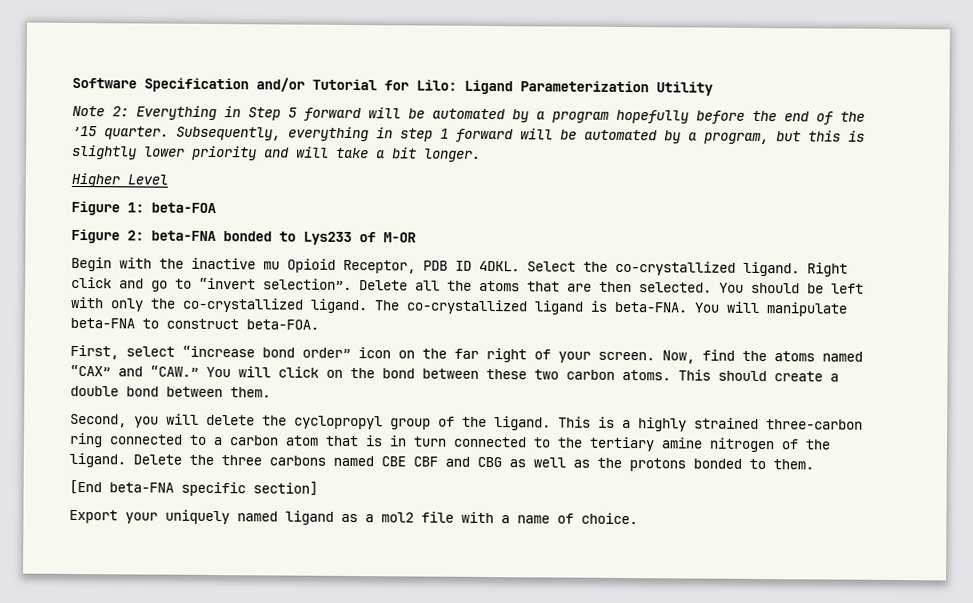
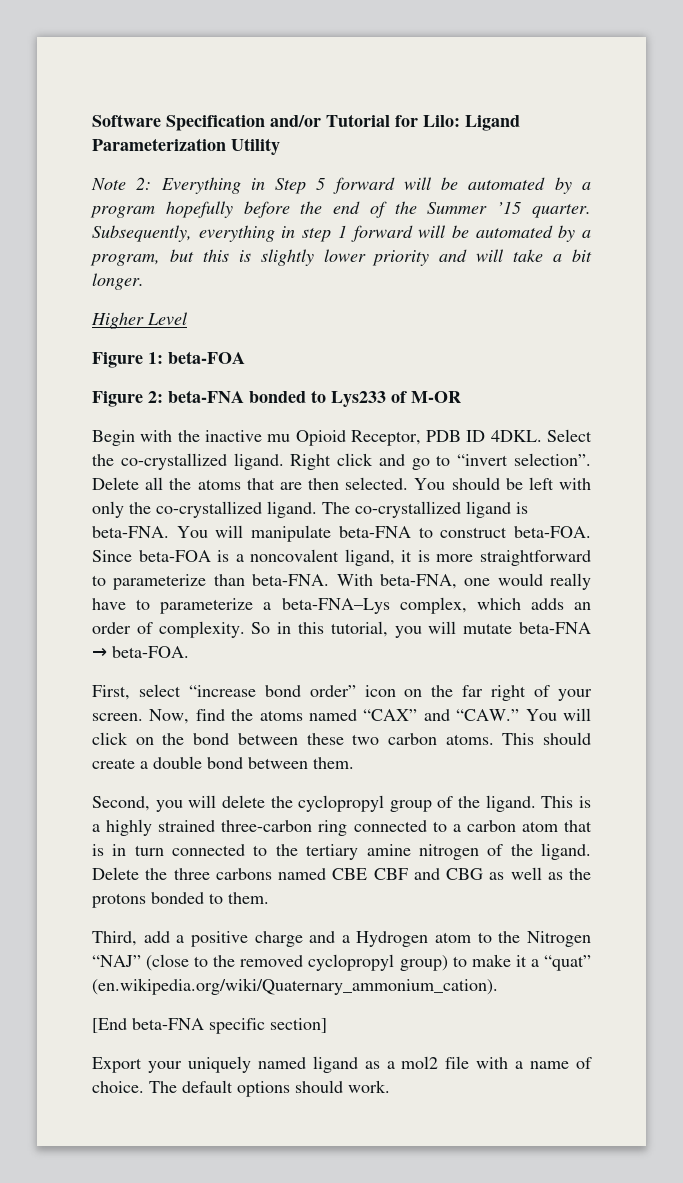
(865, 116) none -> [427,202,488,214] Summer
(319, 324) none -> [92,549,591,566] [92,573,591,590] [92,597,591,614] [92,621,592,638] [92,646,189,658] Since beta-FOA is a noncovalent ligand, it is more straightforward to parameterize than beta-FNA. With beta-FNA, one would really have to parameterize a beta-FNA–Lys complex, which adds an order of complexity. So in this tutorial, you will mutate beta-FNA → beta-FOA.
(814, 464) none -> [92,931,591,947] [92,954,591,971] [92,978,498,995] // Third, add a positive charge and a Hydrogen atom to the Nitrogen “NAJ” (close to the removed cyclopropyl group) to make it a “quat” (en.wikipedia.org/wiki/Quaternary_ammonium_cation).
(638, 518) none -> [149,1080,390,1097] The default options should work.

